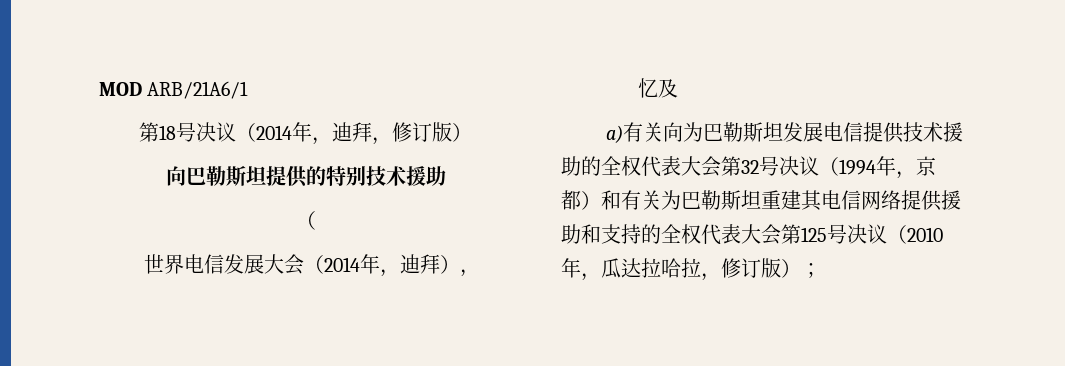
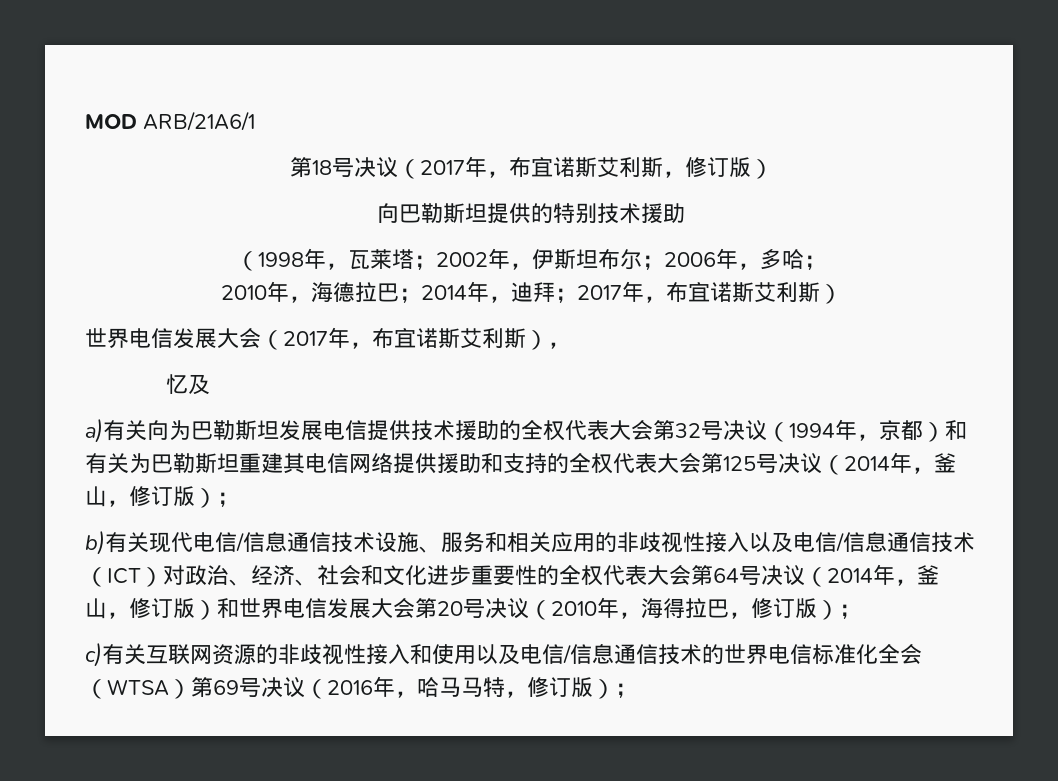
[256,122,372,145] 2014年，迪拜 -> [419,156,663,178] 2017年，布宜诺斯艾利斯
(316, 220) none -> [258,248,826,270] [220,281,842,304] 1998年，瓦莱塔；2002年，伊斯坦布尔；2006年，多哈； // 2010年，海德拉巴；2014年，迪拜；2017年，布宜诺斯艾利斯）
[324,254,441,277] 2014年，迪拜 -> [283,327,526,349] 2017年，布宜诺斯艾利斯
[907,227,943,242] [561,258,821,281] 2010年，瓜达拉哈拉，修订版）； -> [844,452,956,474] [85,486,239,508] [85,530,975,555] [85,564,939,587] [85,597,861,620] [85,642,922,667] [85,676,637,699] 2014年，釜山，修订版）； // b)有关现代电信/信息通信技术设施、服务和相关应用的非歧视性接入以及电信/信息通信技术（ICT）对政治、经济、社会和文化进步重要性的全权代表大会第64号决议（2014年，釜山，修订版）和世界电信发展大会第20号决议（2010年，海得拉巴，修订版）； // c)有关互联网资源的非歧视性接入和使用以及电信/信息通信技术的世界电信标准化全会（WTSA）第69号决议（2016年，哈马马特，修订版）；

